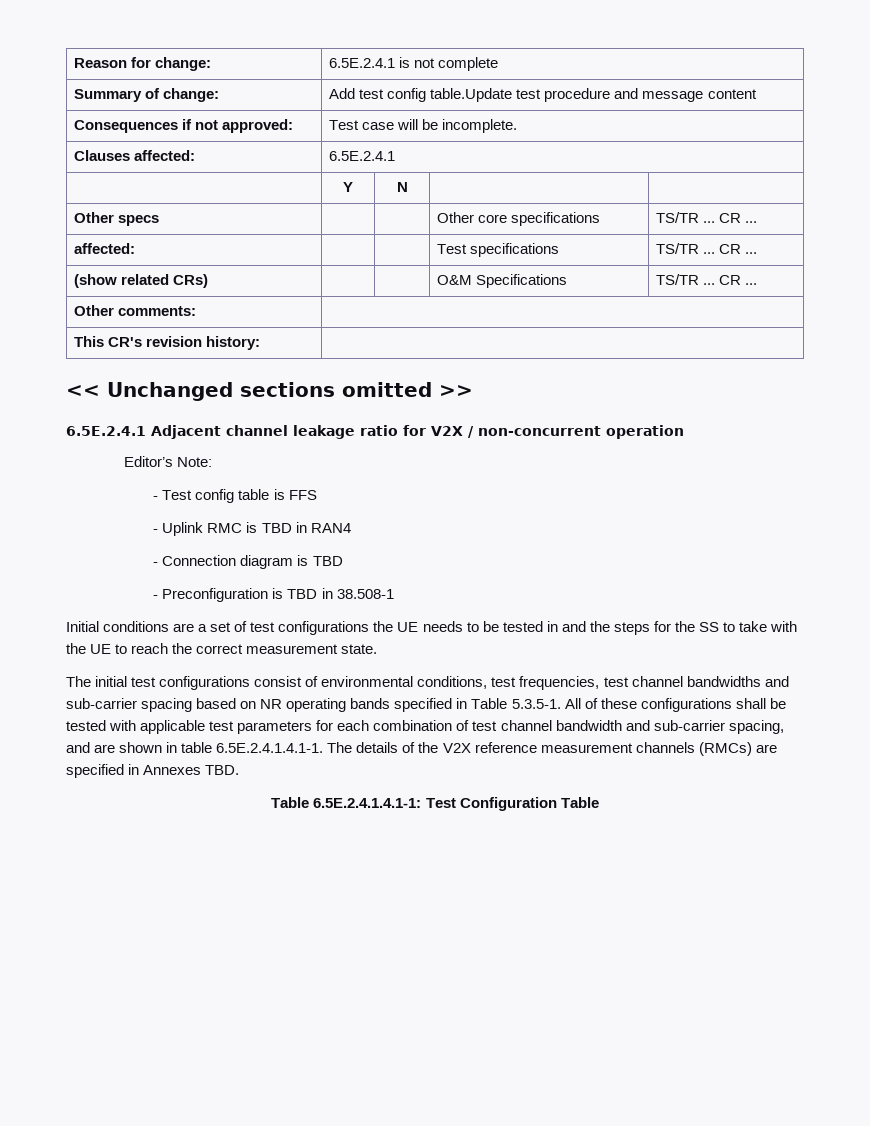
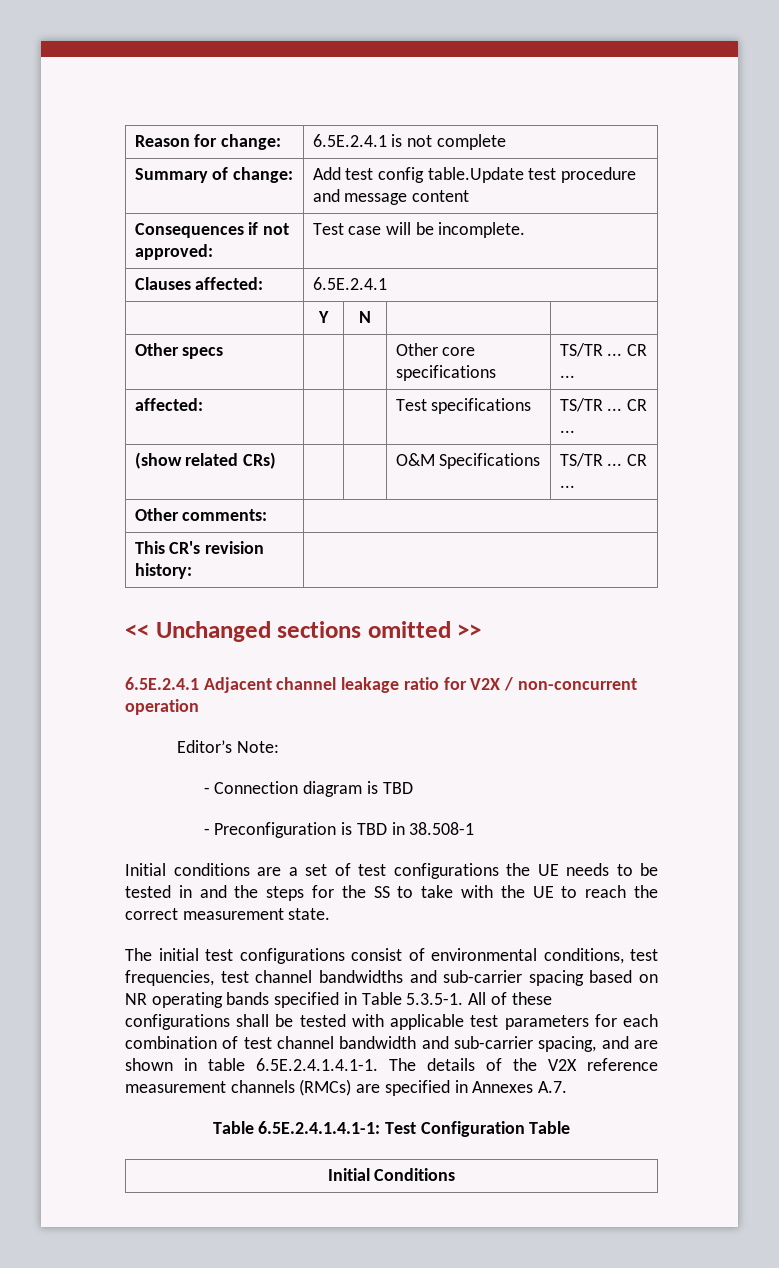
[153,489,317,503] [153,522,351,536] // - Test config table is FFS // - Uplink RMC is TBD in RAN4 -> (280, 747) none
[205,765,240,775] TBD. -> [538,1081,568,1093] A.7.
(599, 802) none -> [327,1168,456,1181] // Initial Conditions

